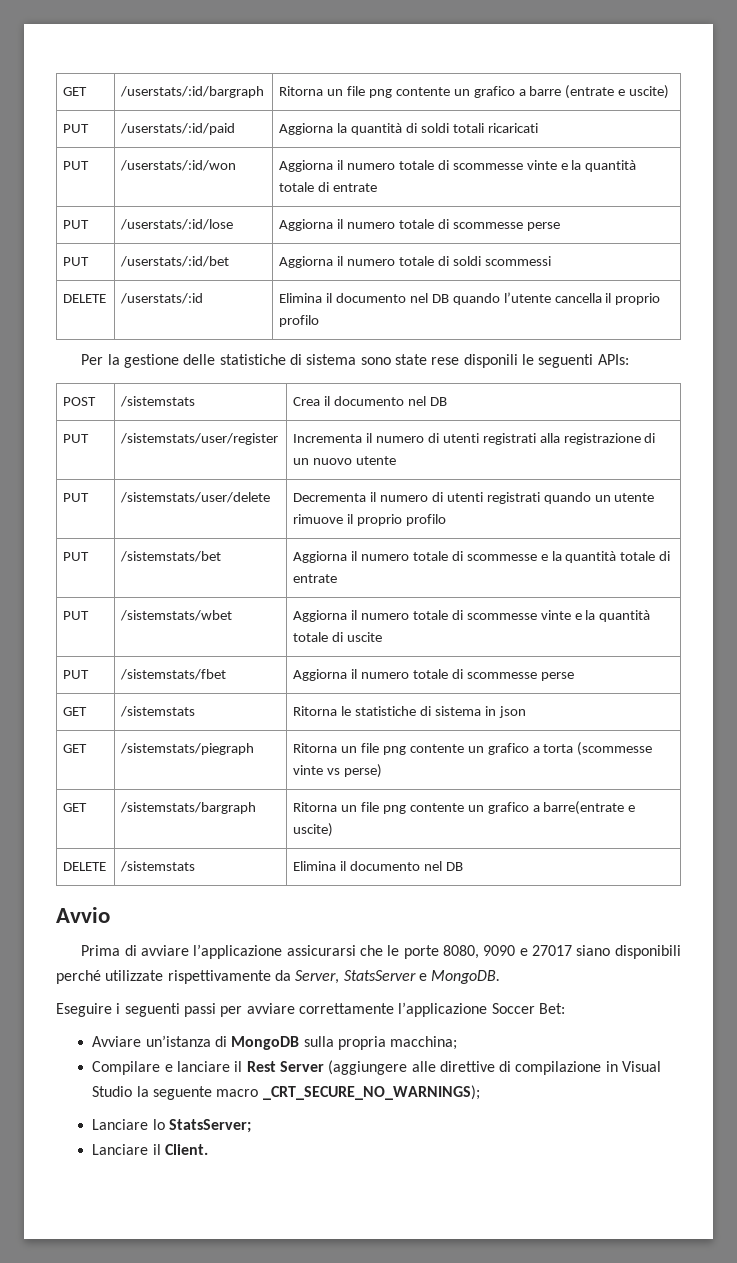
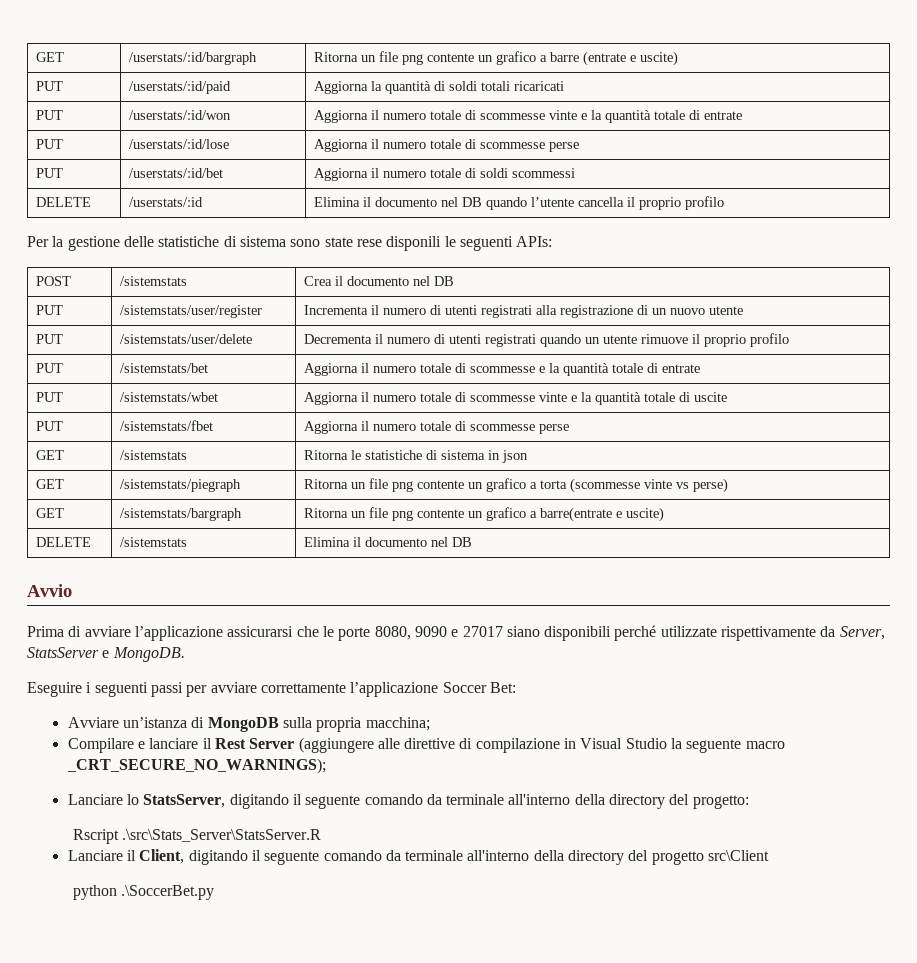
[168,1119,251,1133] [92,1144,208,1155] StatsServer; // Lanciare il Client. -> [143,794,749,809] [73,829,322,844] [67,849,770,865] [73,885,215,900] StatsServer, digitando il seguente comando da terminale all'interno della directory del progetto: // Rscript .\src\Stats_Server\StatsServer.R // Lanciare il Client, digitando il seguente comando da terminale all'interno della directory del progetto src\Client // python .\SoccerBet.py

